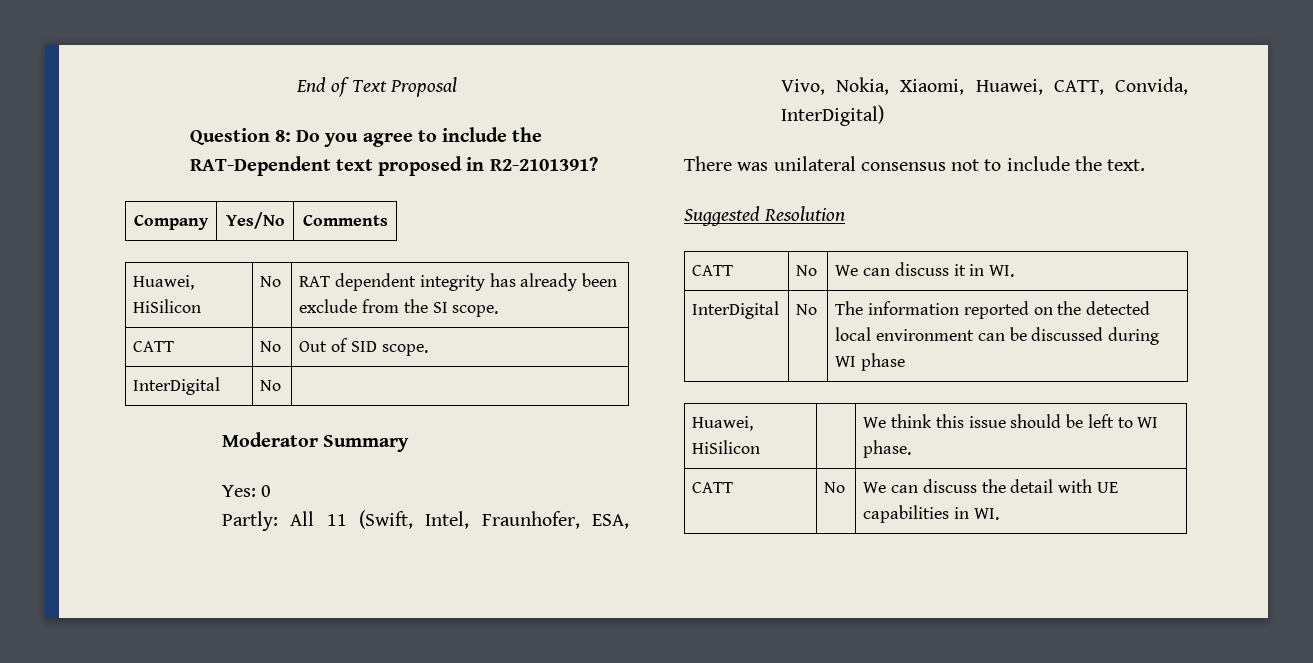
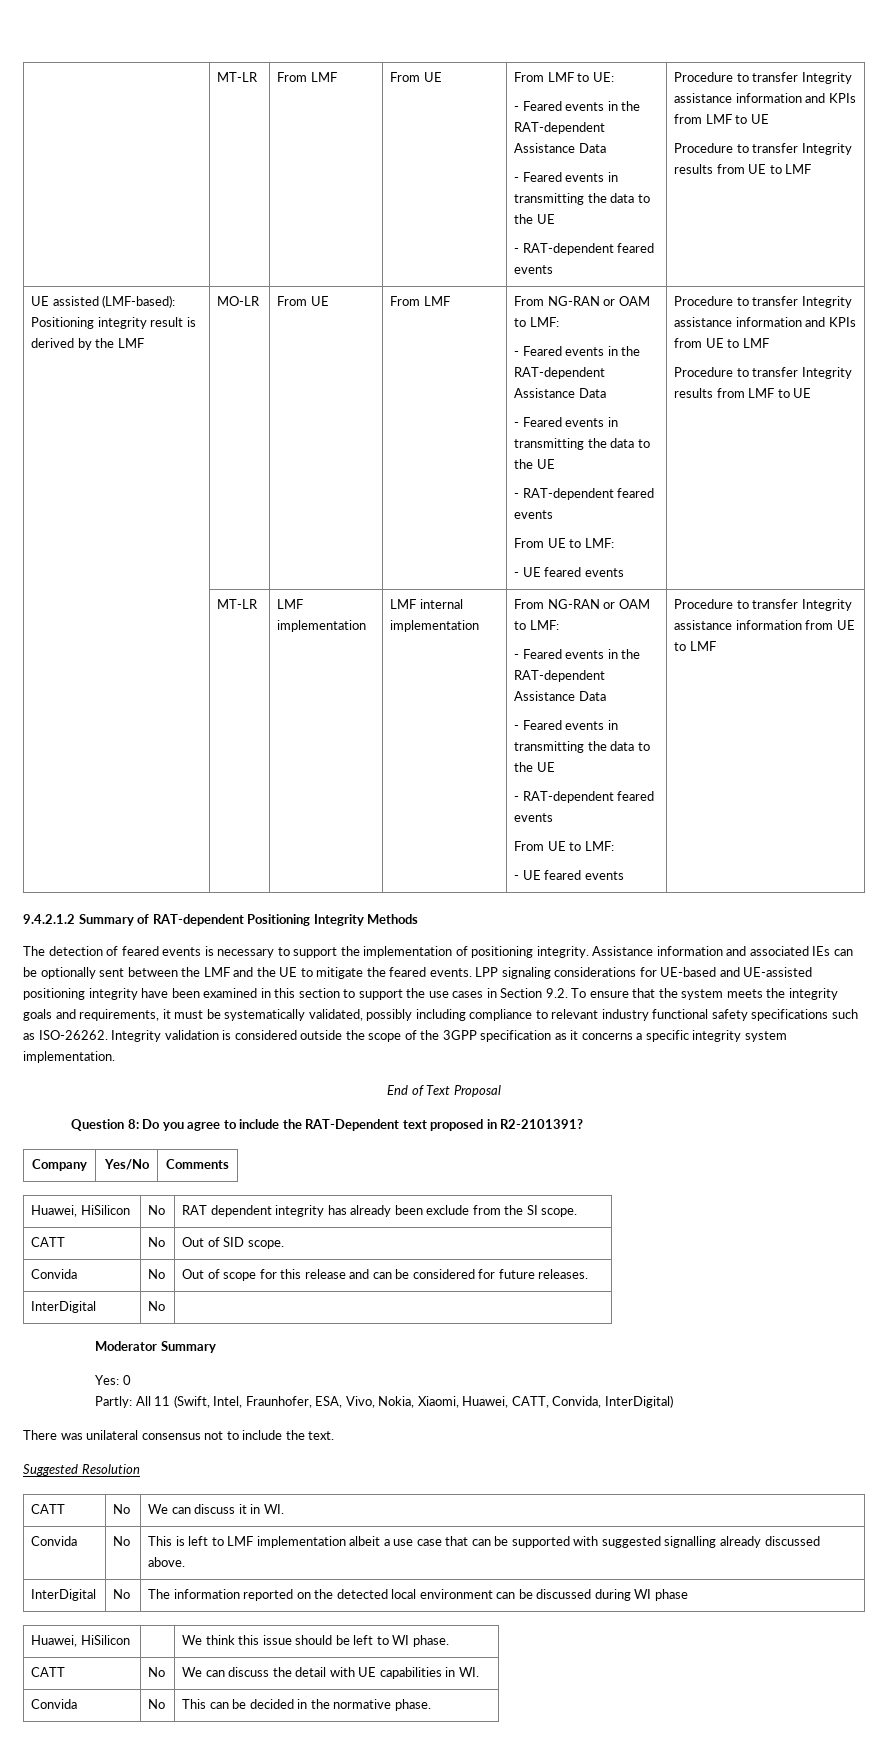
(296, 84) none -> [217,72,259,82] [277,72,337,82] [390,72,442,82] [514,72,614,82] [514,101,641,111] [514,122,606,134] [514,143,606,153] [514,172,618,182] [514,193,650,205] [514,214,555,224] [514,243,655,255] [514,265,554,274] [674,72,852,84] [674,93,856,103] [674,114,769,124] [674,143,852,155] [674,164,812,174] [31,295,176,308] [31,317,196,329] [31,338,144,350] [217,296,261,306] [277,296,329,306] [390,296,450,306] [514,296,650,306] [514,317,559,327] [514,346,641,356] [514,367,606,379] [514,388,606,398] [514,417,618,427] [514,438,650,450] [514,459,555,469] [514,488,655,500] [514,510,554,519] [514,538,614,548] [514,567,624,577] [674,296,852,308] [674,317,856,327] [674,338,769,348] [674,367,852,379] [674,388,812,398] [217,599,259,609] [277,599,304,609] [277,620,367,632] [390,599,463,609] [390,620,480,632] [514,599,650,609] [514,620,559,630] [514,649,641,659] [514,670,606,682] [514,691,606,701] [514,720,618,730] [514,741,650,753] [514,762,555,772] [514,791,655,803] [514,813,554,822] [514,841,614,851] [514,870,624,880] [674,599,852,611] [674,620,855,630] [674,641,716,651] [23,914,419,926] [23,946,853,958] [23,967,813,979] [23,988,838,1000] [23,1009,858,1021] [23,1030,787,1042] [23,1051,115,1063] | MT-LR | From LMF | From UE | From LMF to UE: // - Feared events in the RAT-dependent Assistance Data // - Feared events in transmitting the data to the UE // - RAT-dependent feared events | Procedure to transfer Integrity assistance information and KPIs from LMF to UE // Procedure to transfer Integrity results from UE to LMF // UE assisted (LMF-based): Positioning integrity result is derived by the LMF | MO-LR | From UE | From LMF | From NG-RAN or OAM to LMF: // - Feared events in the RAT-dependent Assistance Data // - Feared events in transmitting the data to the UE // - RAT-dependent feared events // From UE to LMF: // - UE feared events | Procedure to transfer Integrity assistance information and KPIs from UE to LMF // Procedure to transfer Integrity results from LMF to UE // | MT-LR | LMF implementation | LMF internal implementation | From NG-RAN or OAM to LMF: // - Feared events in the RAT-dependent Assistance Data // - Feared events in transmitting the data to the UE // - RAT-dependent feared events // From UE to LMF: // - UE feared events | Procedure to transfer Integrity assistance information from UE to LMF // 9.4.2.1.2 Summary of RAT-dependent Positioning Integrity Methods // The detection of feared events is necessary to support the implementation of positioning integrity. Assistance information and associated IEs can be optionally sent between the LMF and the UE to mitigate the feared events. LPP signaling considerations for UE-based and UE-assisted positioning integrity have been examined in this section to support the use cases in Section 9.2. To ensure that the system meets the integrity goals and requirements, it must be systematically validated, possibly including compliance to relevant industry functional safety specifications such as ISO-26262. Integrity validation is considered outside the scope of the 3GPP specification as it concerns a specific integrity system implementation. //
(428, 350) none -> [31,1269,78,1279] [148,1269,166,1279] [182,1269,589,1281] // Convida | No | Out of scope for this release and can be considered for future releases.
(1015, 271) none -> [31,1536,78,1546] [113,1536,131,1546] [148,1536,820,1548] [148,1557,186,1567] // Convida | No | This is left to LMF implementation albeit a use case that can be supported with suggested signalling already discussed above.
(999, 514) none -> [31,1699,78,1709] [148,1699,166,1709] [182,1699,431,1711] // Convida | No | This can be decided in the normative phase.

